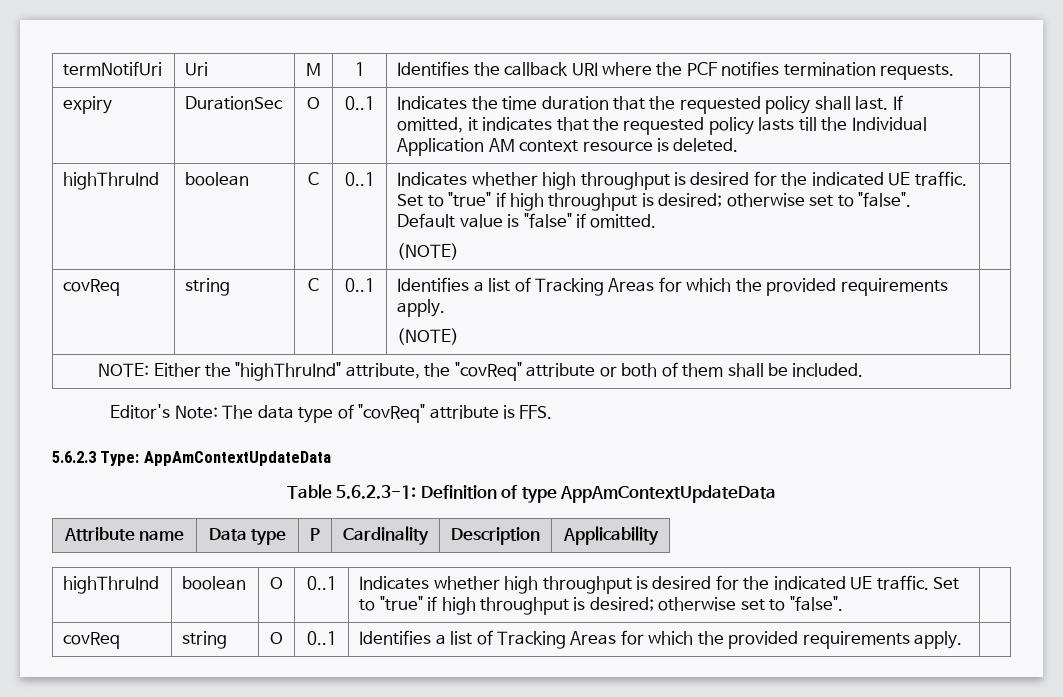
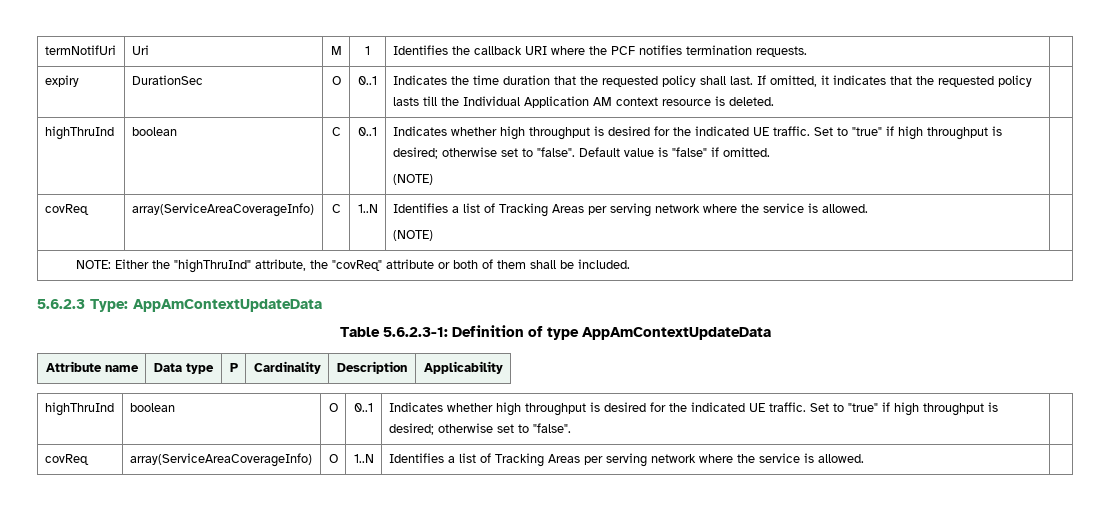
[185,278,231,296] [308,278,319,291] [344,278,375,292] [397,277,948,296] [397,299,446,317] string | C | 0..1 | Identifies a list of Tracking Areas for which the provided requirements apply. -> [131,203,314,217] [331,204,341,213] [357,204,378,213] [392,203,868,217] array(ServiceAreaCoverageInfo) | C | 1..N | Identifies a list of Tracking Areas per serving network where the service is allowed.
[110,404,553,423] // Editor's Note: The data type of "covReq" attribute is FFS. -> (630, 264) none
[182,631,228,649] [270,632,283,644] [306,631,337,645] [359,630,963,649] string | O | 0..1 | Identifies a list of Tracking Areas for which the provided requirements apply. -> [129,453,312,467] [328,454,338,463] [353,454,374,463] [388,453,864,467] array(ServiceAreaCoverageInfo) | O | 1..N | Identifies a list of Tracking Areas per serving network where the service is allowed.

